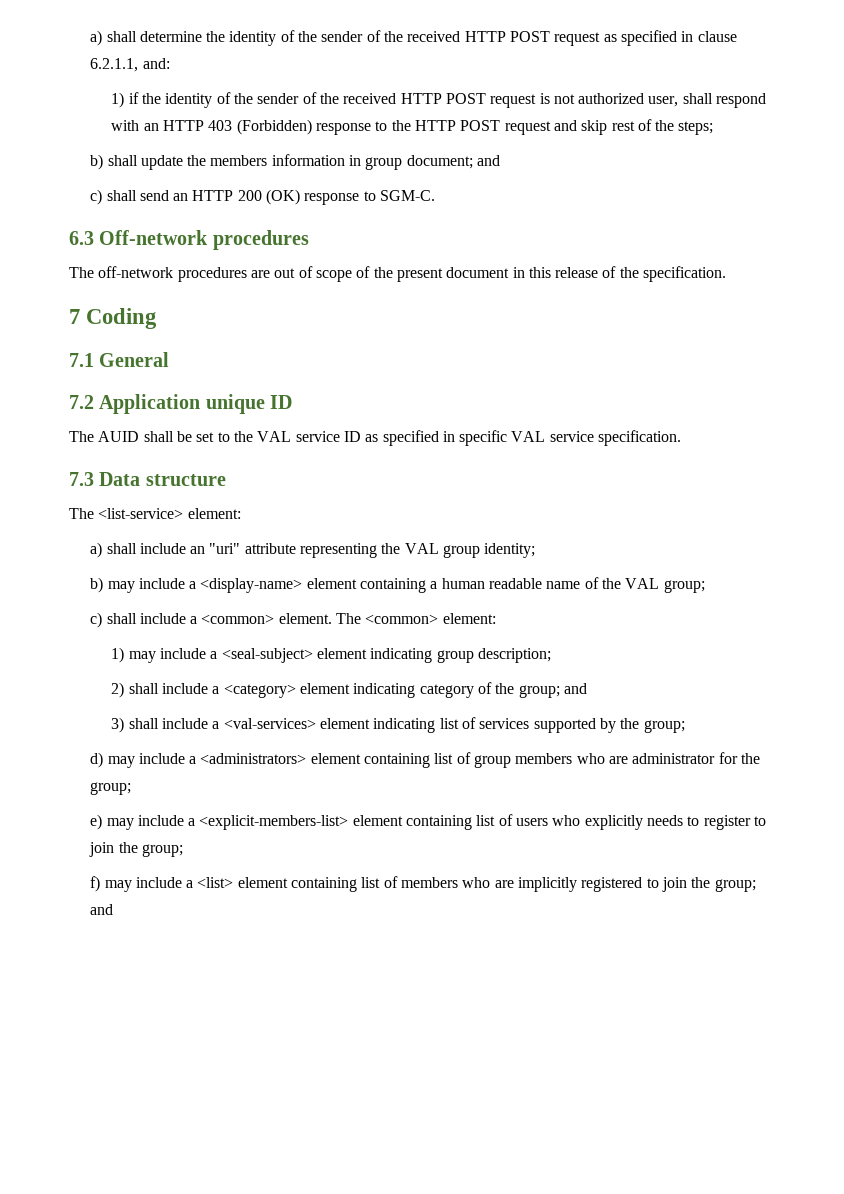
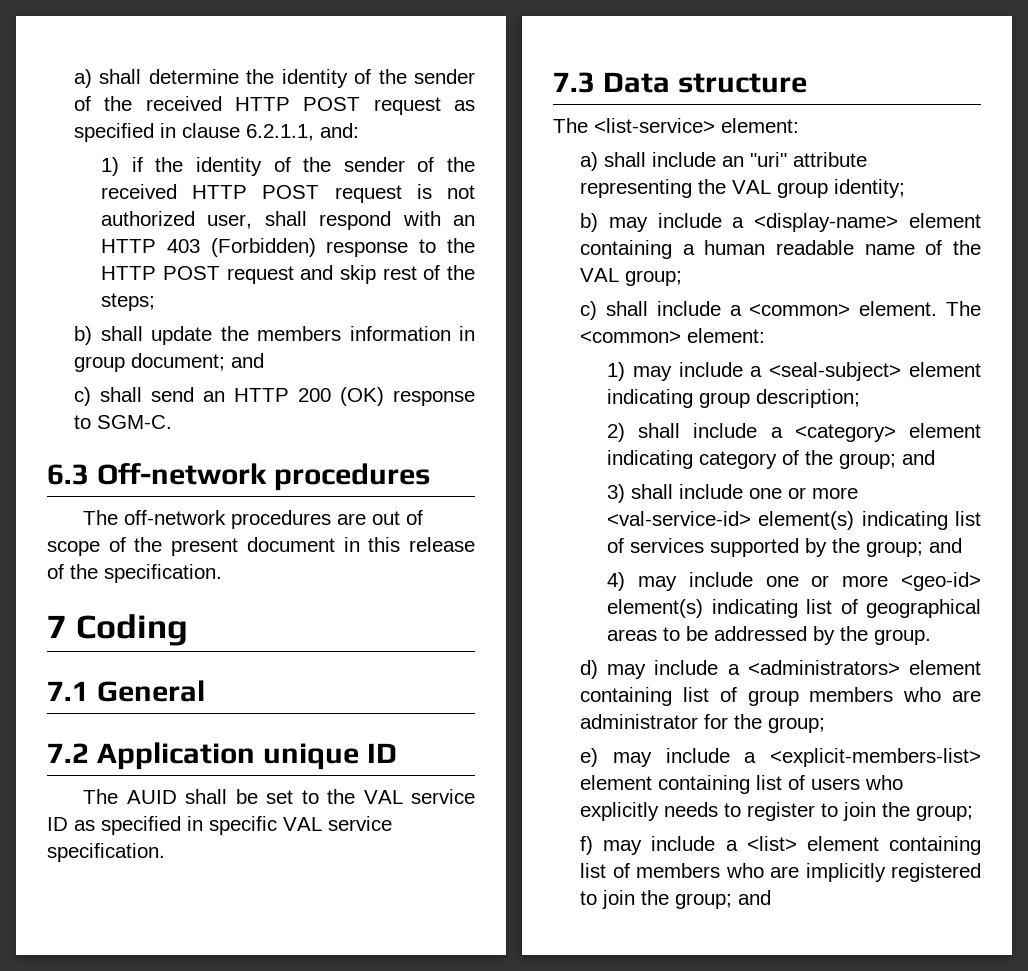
[212,718,370,729] a <val-services> element -> [749,487,859,499] [607,511,855,530] one or more <val-service-id> element(s)
(685, 726) none -> [929,538,963,553] [607,572,981,591] [607,599,981,618] [607,626,932,645] and // 4) may include one or more <geo-id> element(s) indicating list of geographical areas to be addressed by the group.

